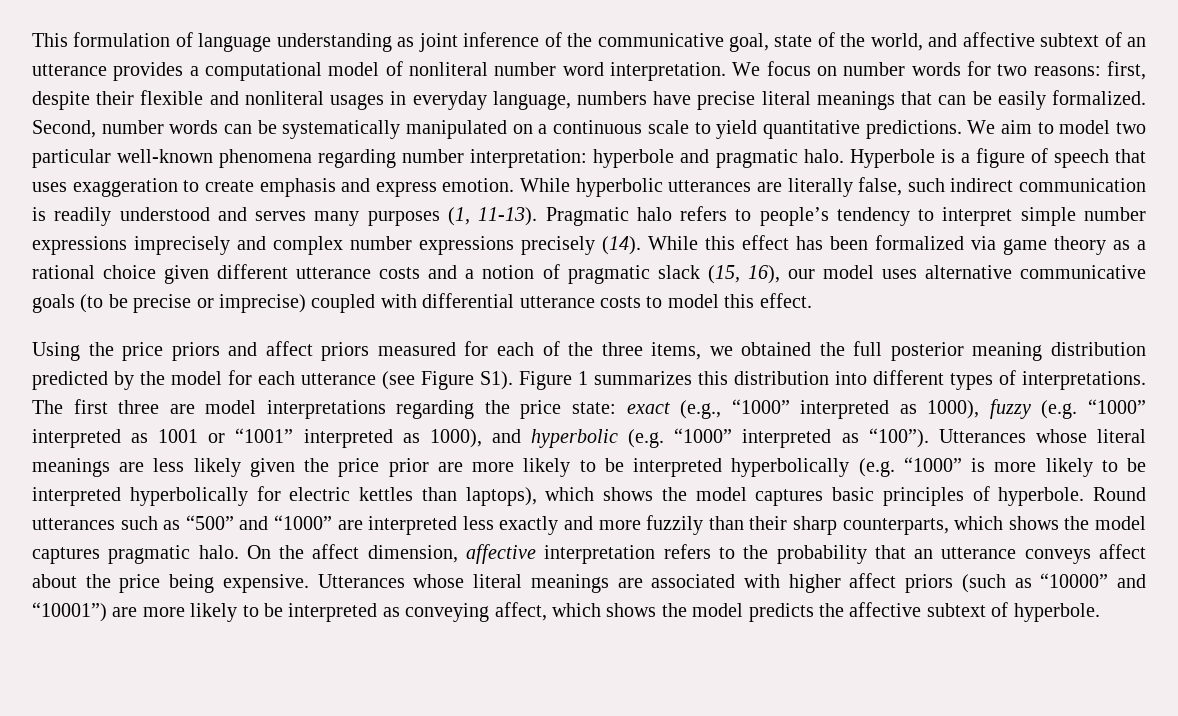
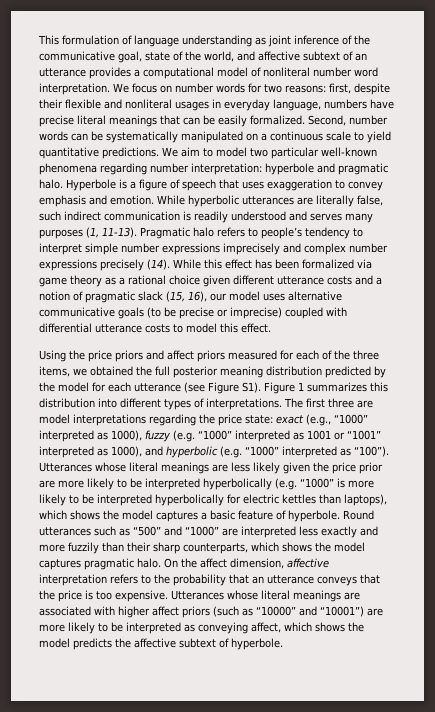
[204,180,254,192] create -> [348,181,383,191] convey
[375,182,437,197] express -> (107, 200) none
[832,487,964,506] basic principles -> [201,510,273,520] a basic feature
[1098,544,1146,559] [32,574,215,593] affect about the price being -> [360,574,380,584] [39,590,112,602] that the price is too

